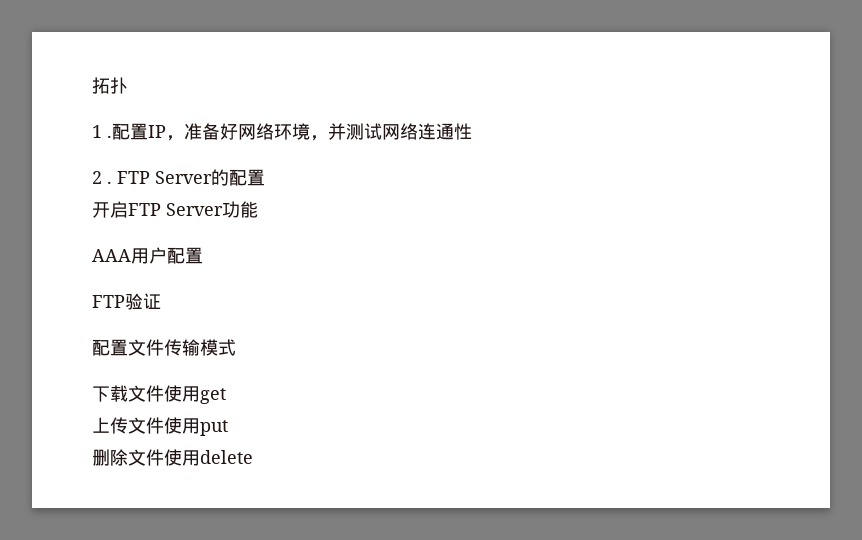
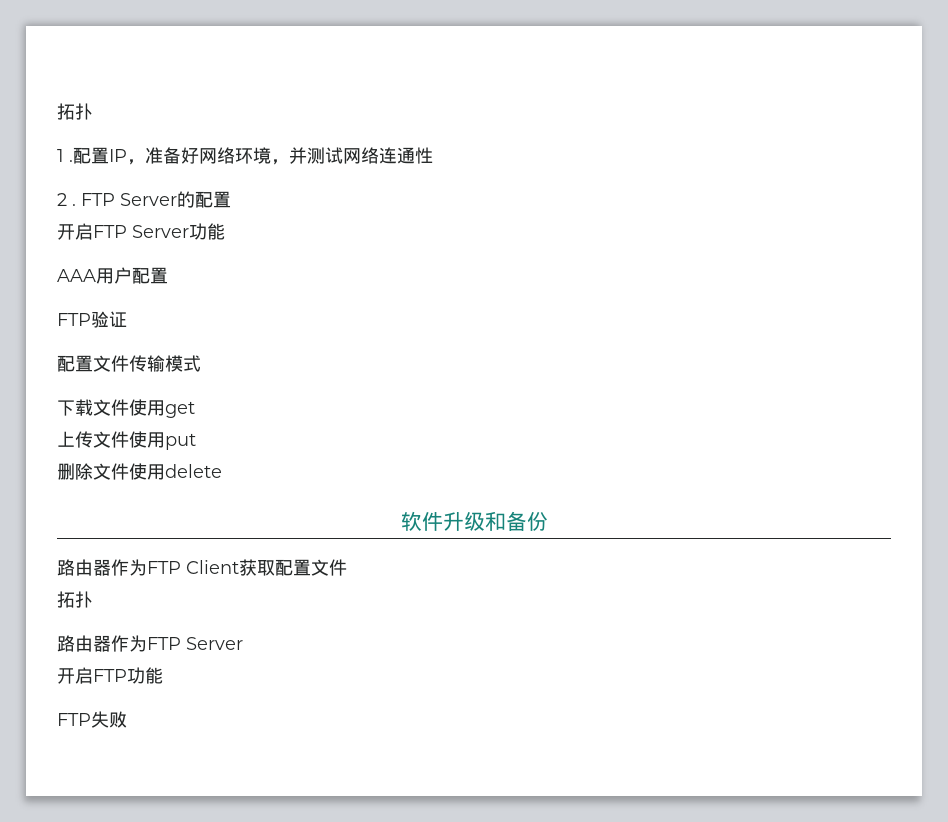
(253, 457) none -> [400,511,548,531] [57,559,347,576] [57,591,93,608] [57,635,243,652] [57,667,163,684] [57,711,127,728] // 软件升级和备份 // 路由器作为FTP Client获取配置文件 // 拓扑 // 路由器作为FTP Server // 开启FTP功能 // FTP失败

